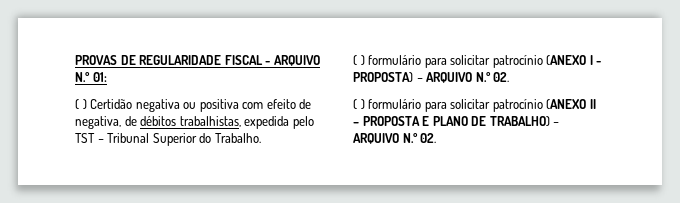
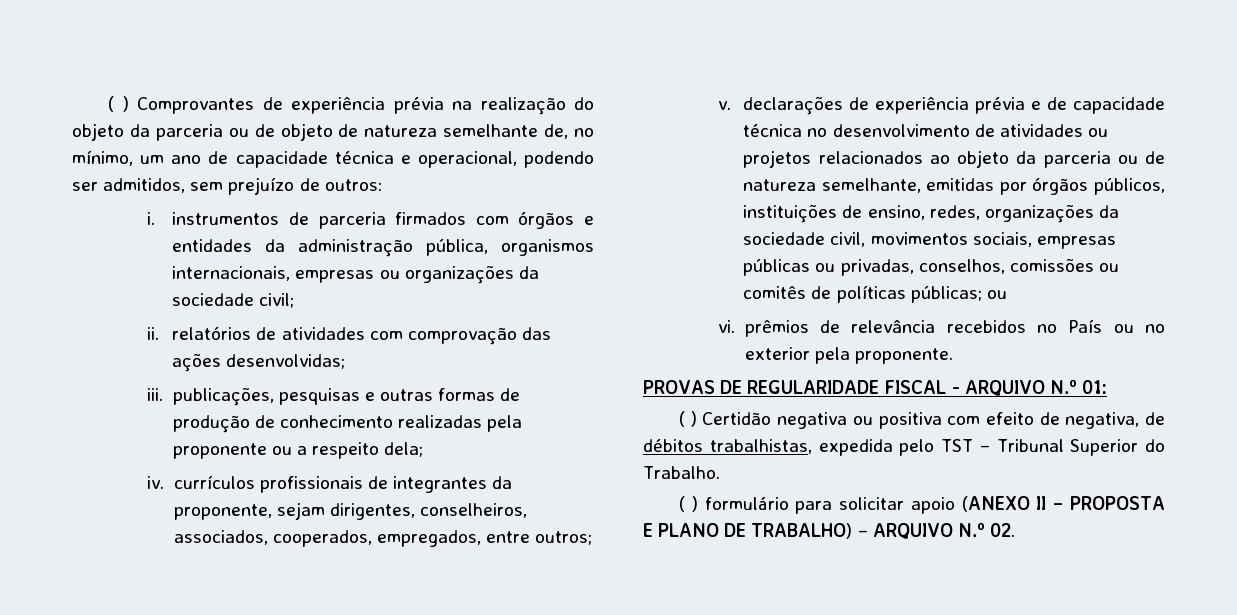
(75, 60) none -> [108,96,594,115] [72,123,594,141] [72,150,594,168] [72,177,382,195] [147,211,594,229] [172,239,594,257] [172,265,539,284] [172,293,295,308] [147,326,551,345] [172,353,346,372] [147,387,521,406] [172,415,523,433] [172,442,424,459] [147,475,513,493] [173,502,528,520] [173,530,593,547] [718,96,1165,115] [743,124,1108,137] [743,150,1165,168] [743,177,1165,195] [743,204,1119,223] [743,232,1116,249] [743,258,1119,276] [743,285,1007,303] [718,319,1165,337] [744,347,954,364] ( ) Comprovantes de experiência prévia na realização do objeto da parceria ou de objeto de natureza semelhante de, no mínimo, um ano de capacidade técnica e operacional, podendo ser admitidos, sem prejuízo de outros: // i. instrumentos de parceria firmados com órgãos e entidades da administração pública, organismos internacionais, empresas ou organizações da sociedade civil; // ii. relatórios de atividades com comprovação das ações desenvolvidas; // iii. publicações, pesquisas e outras formas de produção de conhecimento realizadas pela proponente ou a respeito dela; // iv. currículos profissionais de integrantes da proponente, sejam dirigentes, conselheiros, associados, cooperados, empregados, entre outros; // v. declarações de experiência prévia e de capacidade técnica no desenvolvimento de atividades ou projetos relacionados ao objeto da parceria ou de natureza semelhante, emitidas por órgãos públicos, instituições de ensino, redes, organizações da sociedade civil, movimentos sociais, empresas públicas ou privadas, conselhos, comissões ou comitês de políticas públicas; ou // vi. prêmios de relevância recebidos no País ou no exterior pela proponente. //
[492,55,602,68] [353,72,510,83] [353,99,543,112] patrocínio (ANEXO I - PROPOSTA) – ARQUIVO N.º 02. // ( ) formulário para solicitar patrocínio -> [910,497,955,514] apoio

